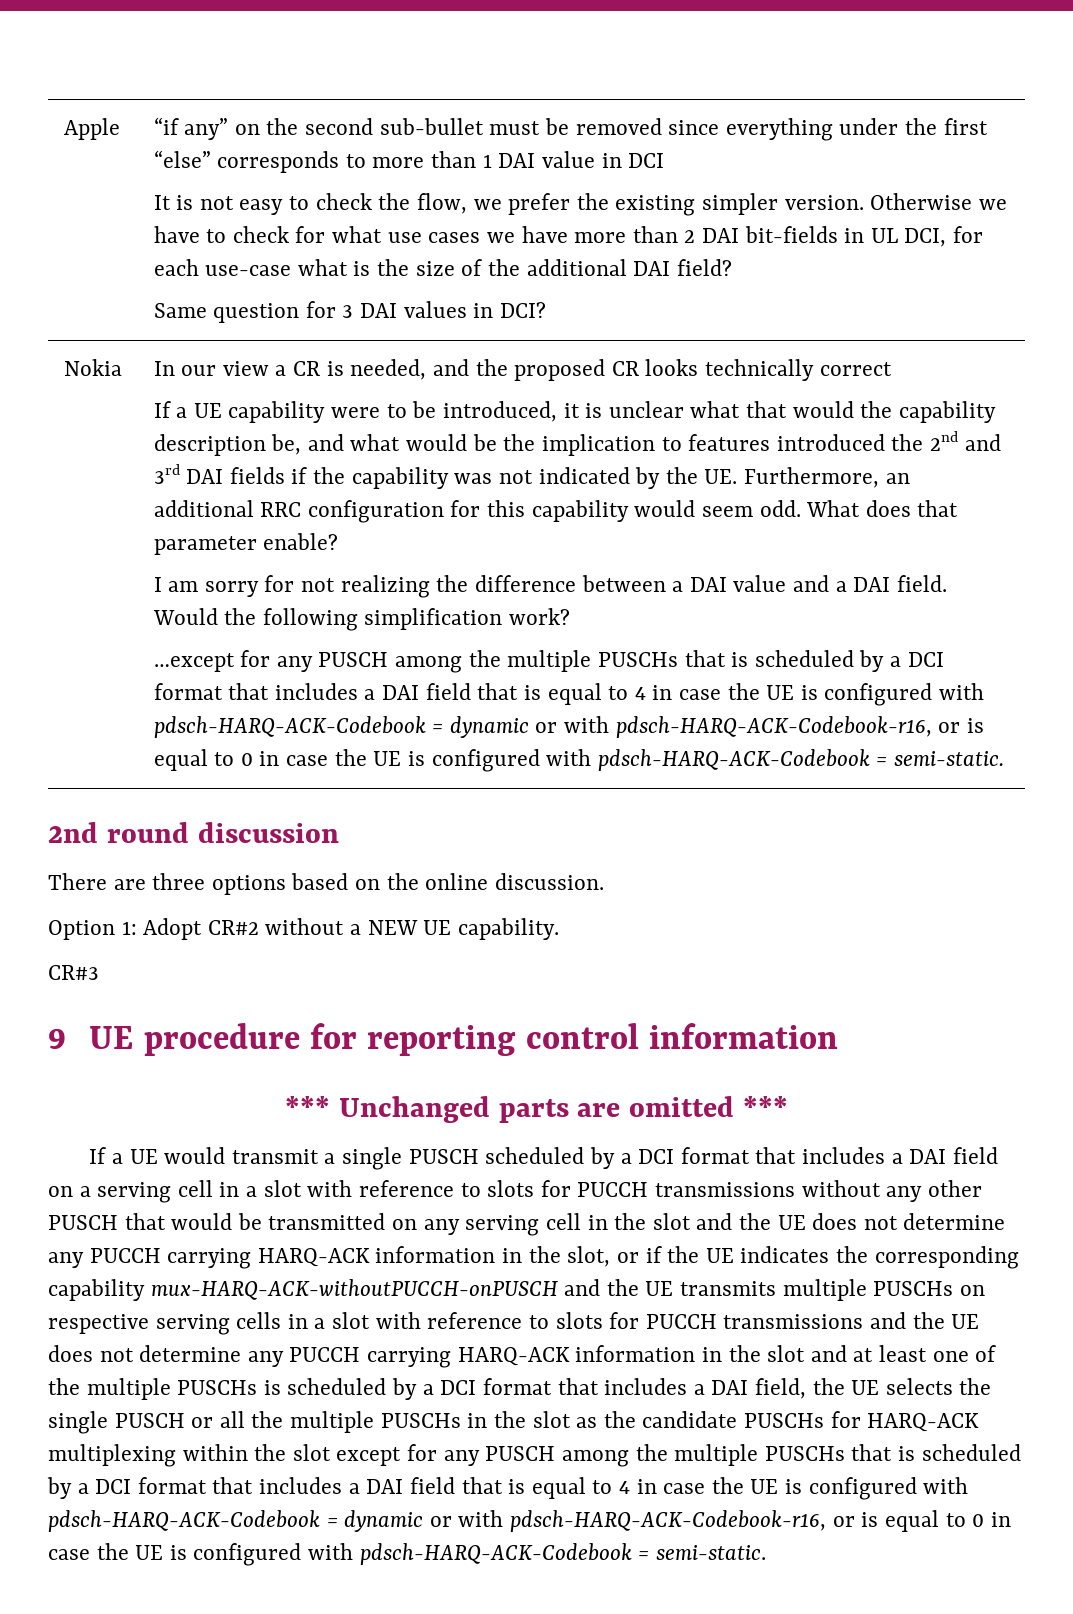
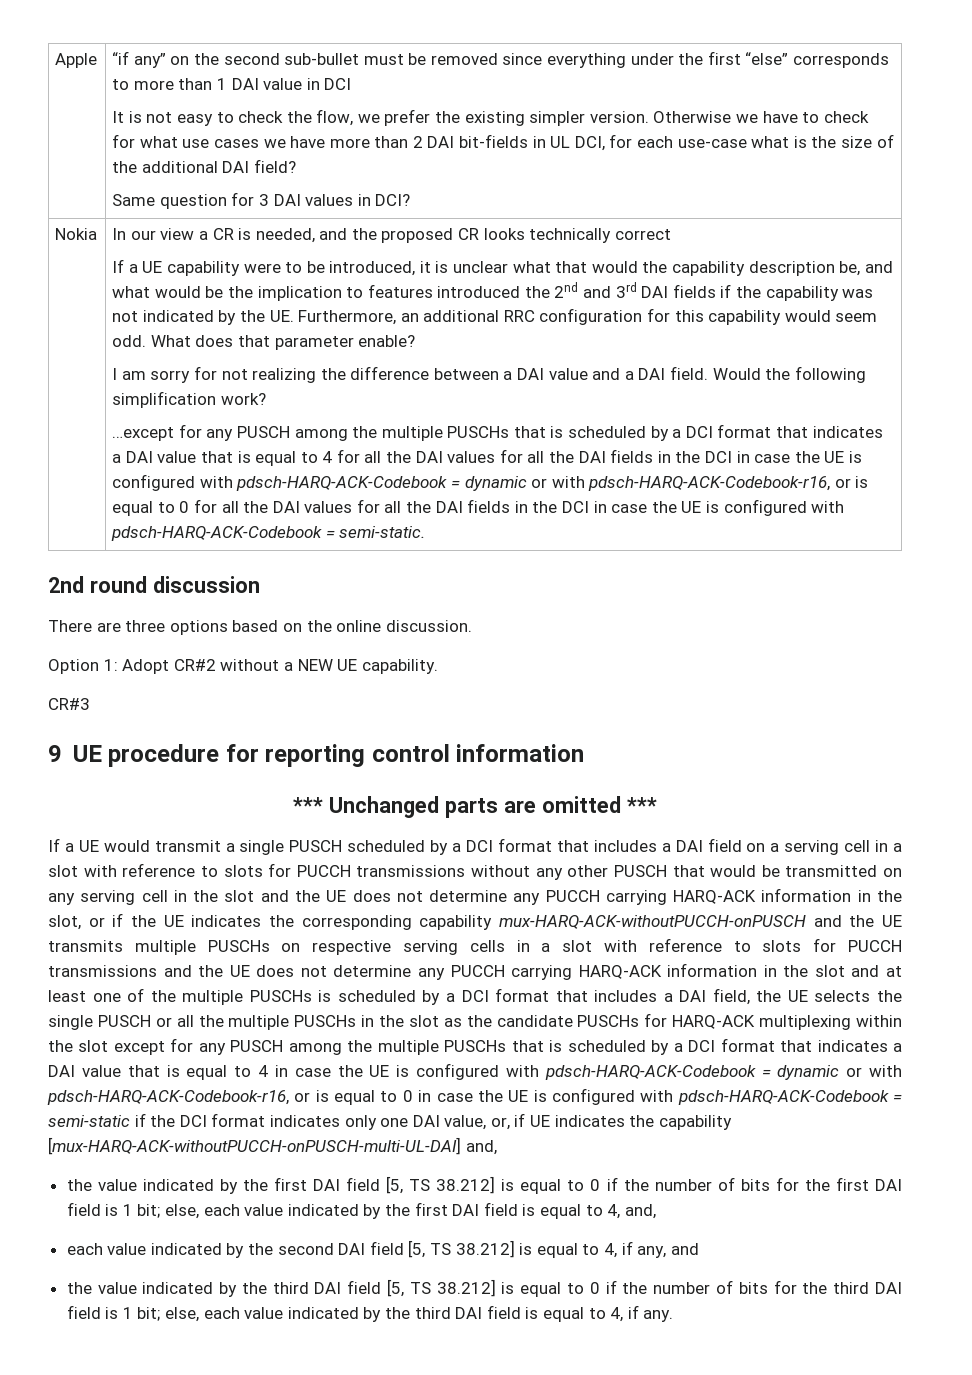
[274,683,646,705] includes a DAI field that is equal to 4 -> [812,426,883,438] [112,449,732,466] indicates a DAI value that is equal to 4 for all the DAI values for all the DAI fields in the DCI
(253, 759) none -> [193,499,589,513] for all the DAI values for all the DAI fields in the DCI
[259,1477,455,1494] includes a DAI field -> [817,1040,903,1052] [48,1065,121,1077] indicates a DAI value
[655,1545,766,1560] semi-static. -> [48,1113,732,1130] [48,1137,497,1155] [66,1176,902,1194] [66,1202,656,1219] [66,1240,699,1258] [66,1279,902,1297] [66,1305,674,1322] semi-static if the DCI format indicates only one DAI value, or, if UE indicates the capability [mux-HARQ-ACK-withoutPUCCH-onPUSCH-multi-UL-DAI] and, // the value indicated by the first DAI field [5, TS 38.212] is equal to 0 if the number of bits for the first DAI field is 1 bit; else, each value indicated by the first DAI field is equal to 4, and, // each value indicated by the second DAI field [5, TS 38.212] is equal to 4, if any, and // the value indicated by the third DAI field [5, TS 38.212] is equal to 0 if the number of bits for the third DAI field is 1 bit; else, each value indicated by the third DAI field is equal to 4, if any.

